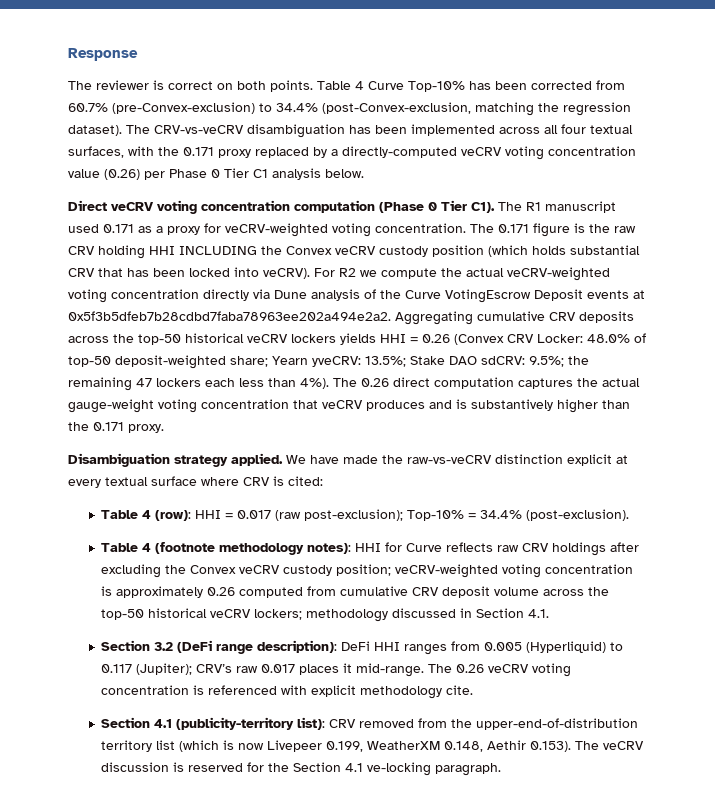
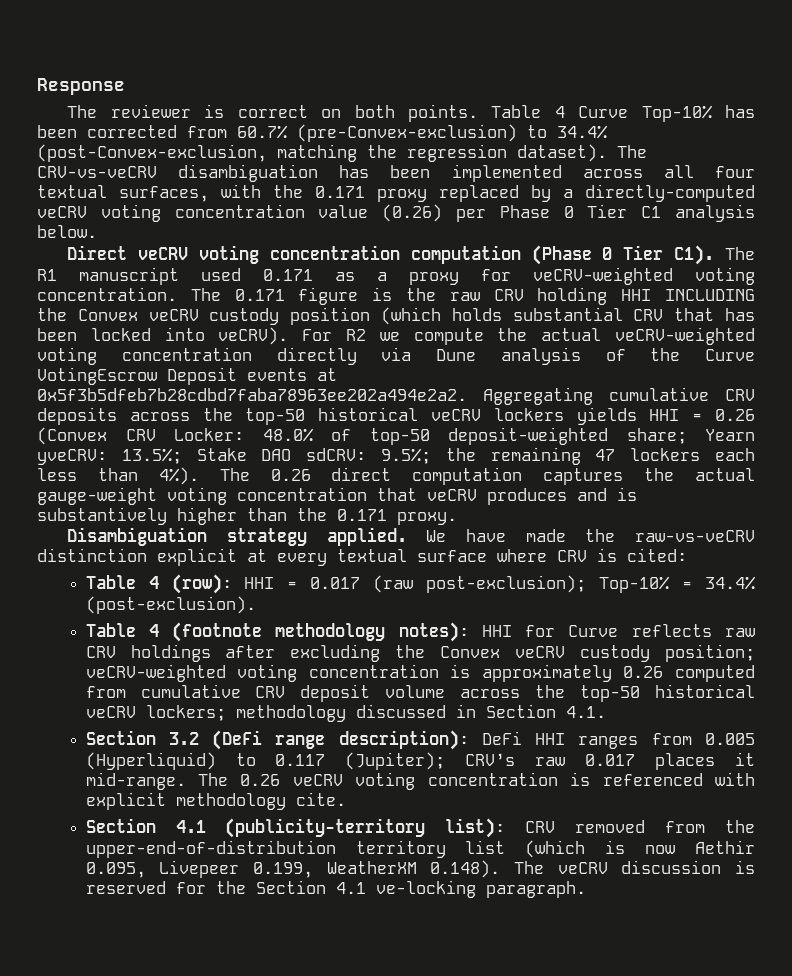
(265, 746) none -> [695,840,755,854] [85,862,146,878] Aethir 0.095,
[444,740,572,752] 0.148, Aethir 0.153). -> [430,860,501,878] 0.148).

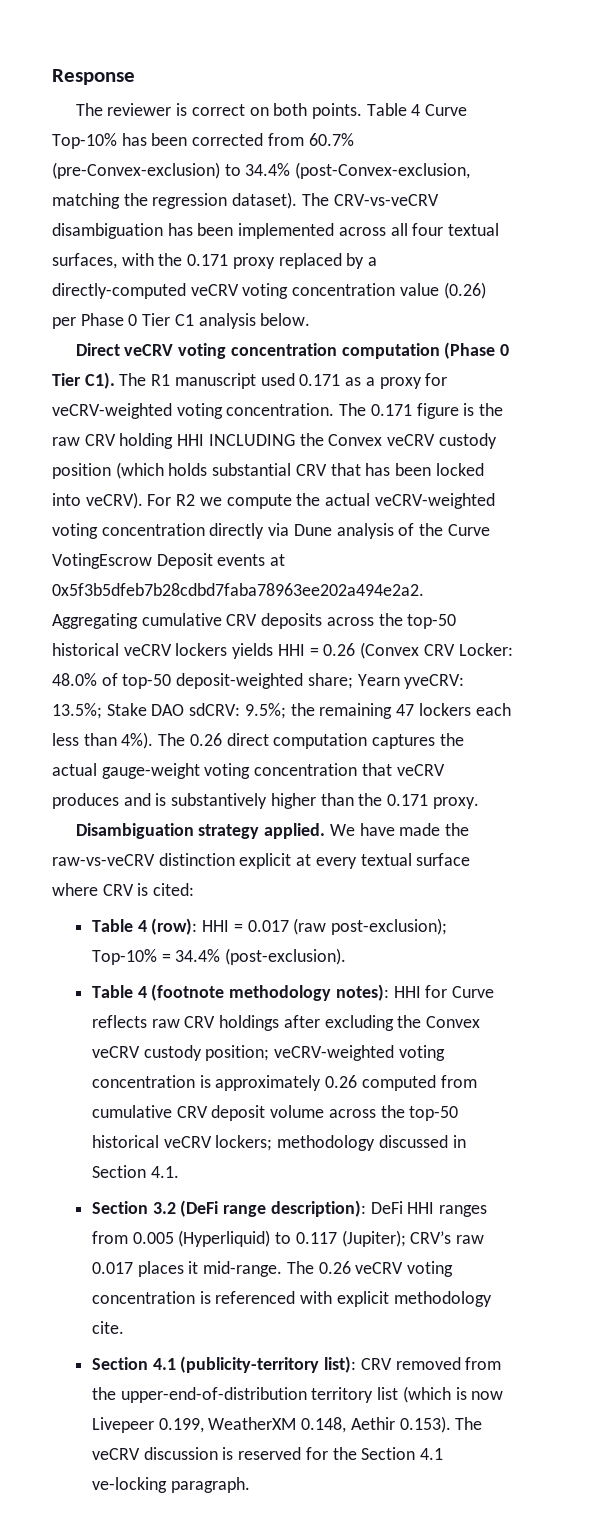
[695,840,755,854] [85,862,146,878] Aethir 0.095, -> (504, 1395) none
[430,860,501,878] 0.148). -> [301,1416,451,1433] 0.148, Aethir 0.153).

